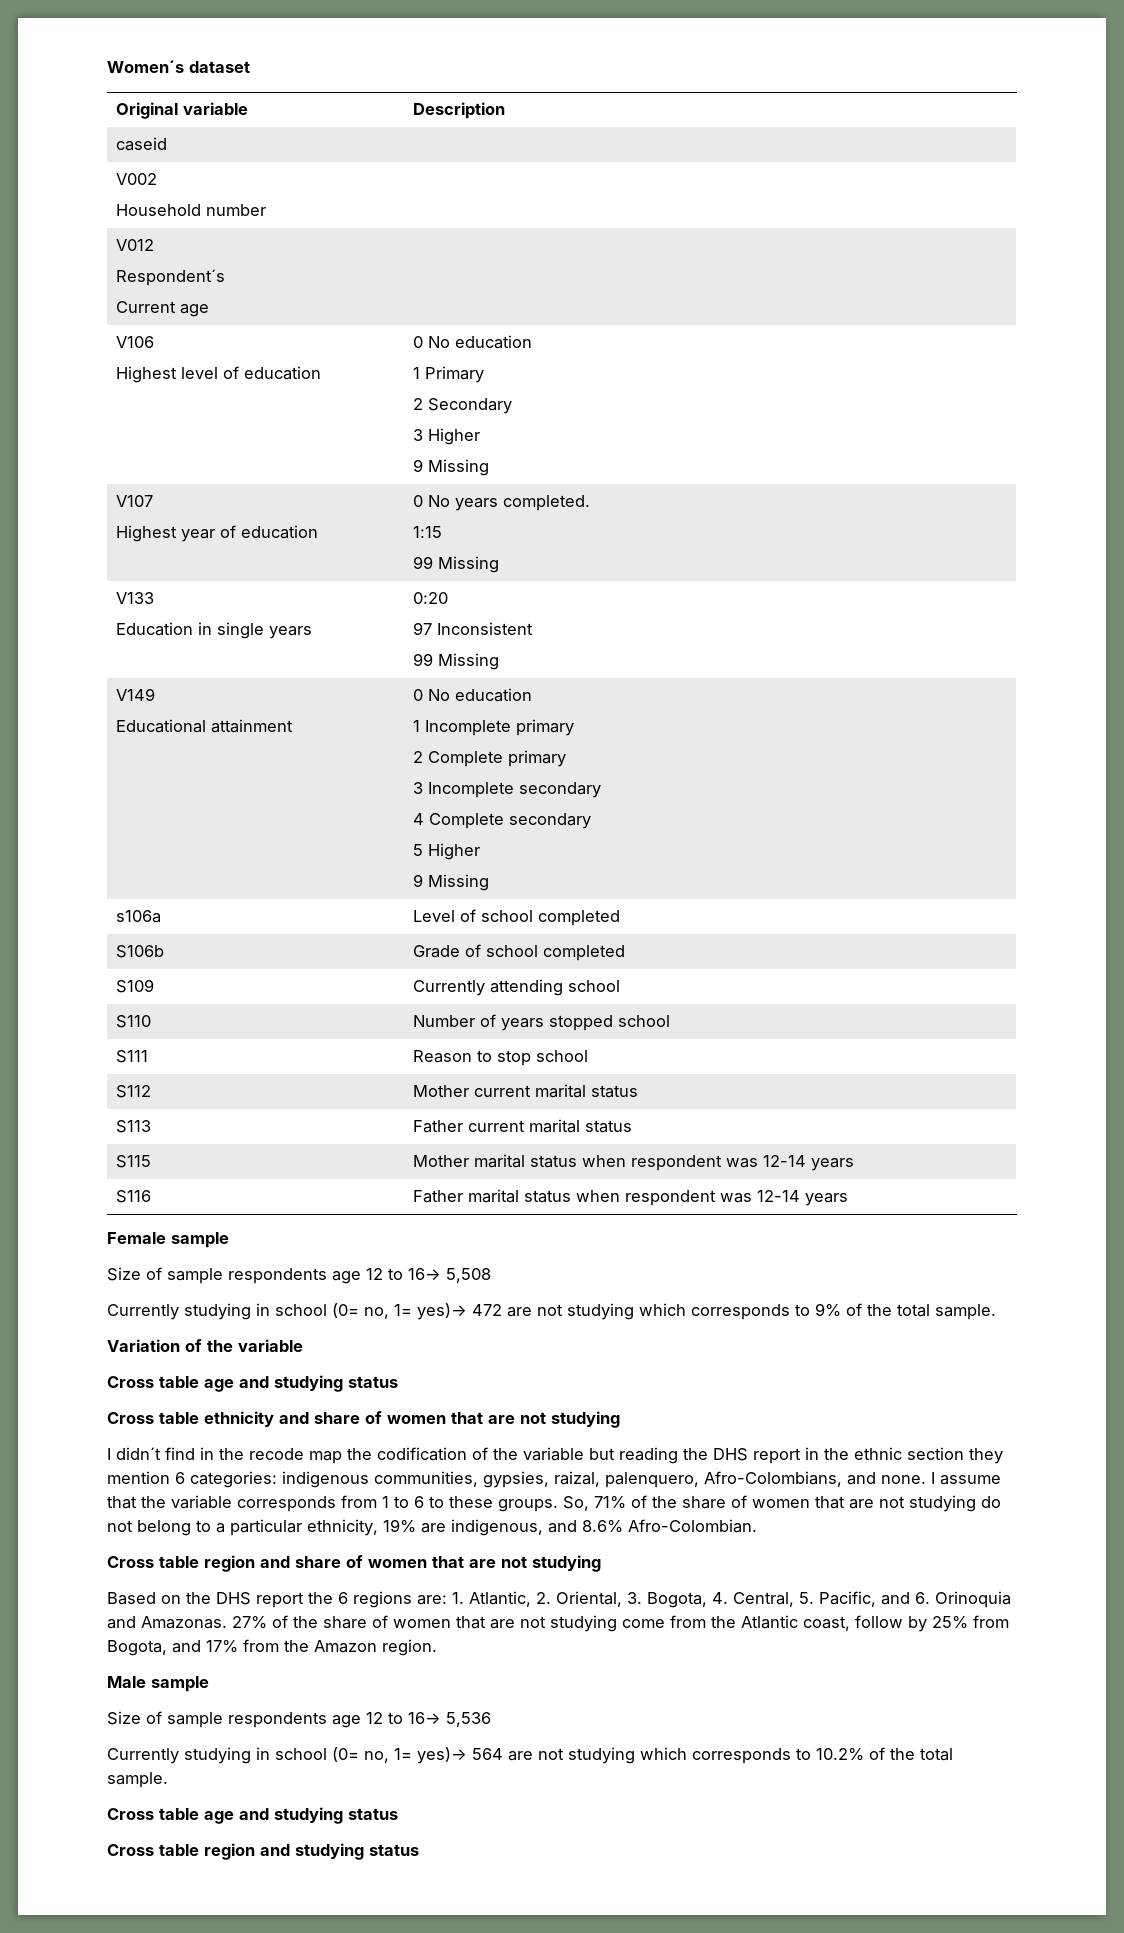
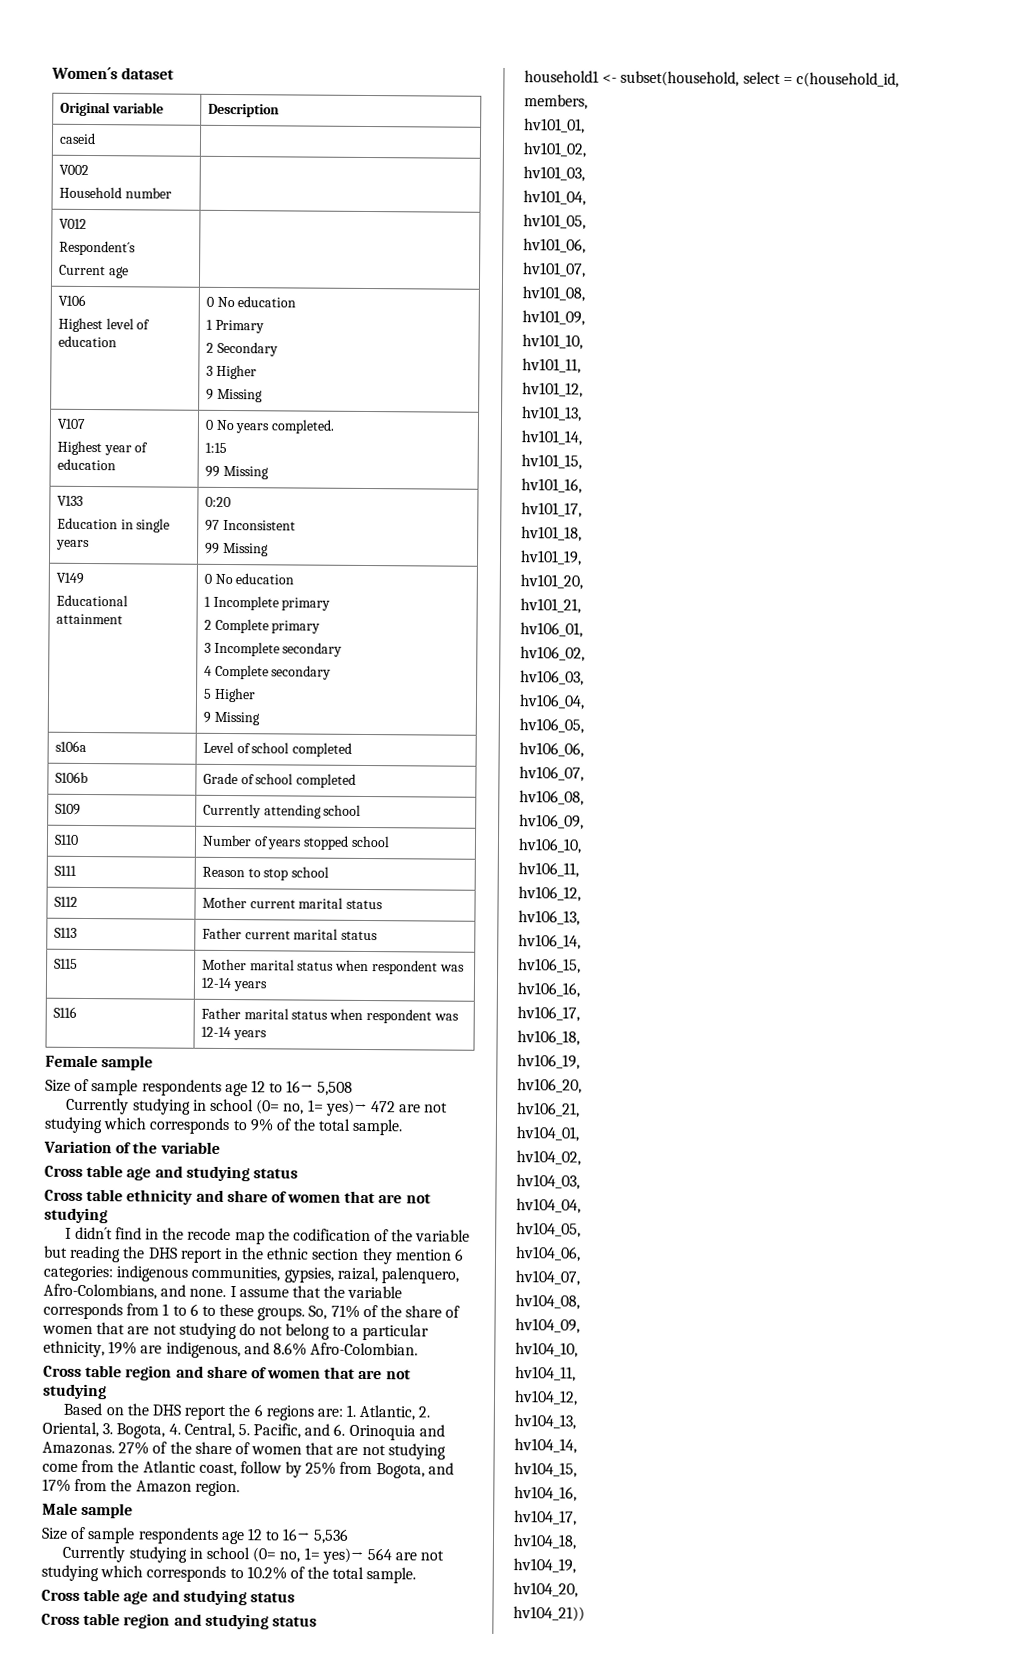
(419, 1850) none -> [524,70,899,88] [524,94,588,110] [524,118,585,134] [523,142,586,158] [523,166,585,182] [523,190,586,206] [523,214,586,230] [523,238,586,254] [523,262,586,278] [522,286,585,302] [522,310,585,326] [522,334,583,350] [522,358,581,374] [522,382,583,398] [521,406,582,422] [521,430,582,446] [521,454,582,470] [521,478,582,494] [521,502,582,518] [521,526,582,542] [520,550,582,566] [520,574,583,590] [520,598,581,614] [520,622,583,638] [520,646,585,662] [520,670,584,686] [519,694,585,710] [519,718,584,734] [519,742,584,758] [519,766,584,782] [519,790,584,806] [519,814,584,830] [518,838,582,854] [518,862,579,878] [518,886,581,902] [518,910,580,926] [518,934,581,950] [518,958,581,974] [517,982,580,998] [517,1006,580,1022] [517,1030,580,1046] [517,1054,580,1070] [517,1078,582,1094] [517,1102,580,1118] [516,1126,579,1142] [516,1150,581,1166] [516,1174,580,1190] [516,1198,581,1214] [516,1222,581,1238] [515,1246,581,1262] [515,1270,580,1286] [515,1294,580,1310] [515,1318,580,1334] [515,1342,578,1358] [515,1366,576,1382] [514,1390,578,1406] [514,1414,576,1430] [514,1438,577,1454] [514,1462,577,1478] [514,1486,577,1502] [514,1510,577,1526] [513,1534,577,1550] [513,1558,576,1574] [513,1582,578,1598] [513,1606,585,1622] // household1 <- subset(household, select = c(household_id, // members, // hv101_01, // hv101_02, // hv101_03, // hv101_04, // hv101_05, // hv101_06, // hv101_07, // hv101_08, // hv101_09, // hv101_10, // hv101_11, // hv101_12, // hv101_13, // hv101_14, // hv101_15, // hv101_16, // hv101_17, // hv101_18, // hv101_19, // hv101_20, // hv101_21, // hv106_01, // hv106_02, // hv106_03, // hv106_04, // hv106_05, // hv106_06, // hv106_07, // hv106_08, // hv106_09, // hv106_10, // hv106_11, // hv106_12, // hv106_13, // hv106_14, // hv106_15, // hv106_16, // hv106_17, // hv106_18, // hv106_19, // hv106_20, // hv106_21, // hv104_01, // hv104_02, // hv104_03, // hv104_04, // hv104_05, // hv104_06, // hv104_07, // hv104_08, // hv104_09, // hv104_10, // hv104_11, // hv104_12, // hv104_13, // hv104_14, // hv104_15, // hv104_16, // hv104_17, // hv104_18, // hv104_19, // hv104_20, // hv104_21))

